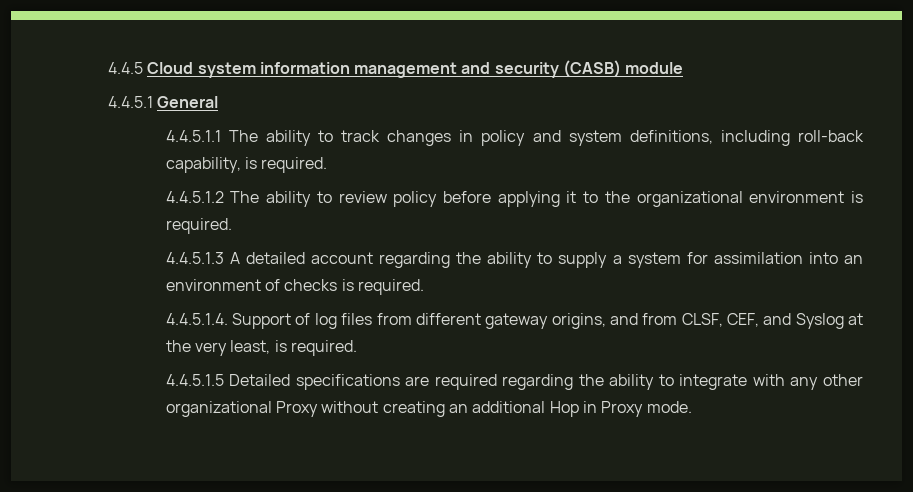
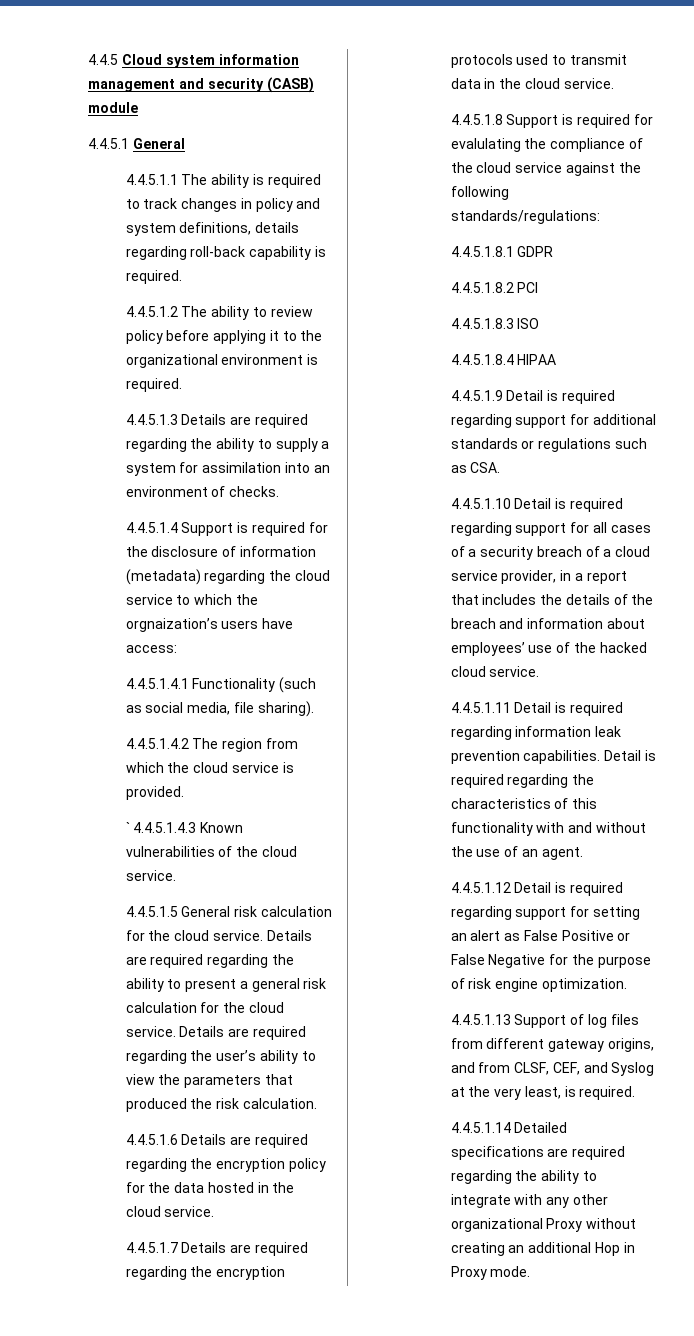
(311, 138) none -> [252,174,321,188] is required
[720,130,864,146] [165,157,241,173] including roll-back capability, -> [255,222,300,233] [125,246,312,260] details regarding roll-back capability
[229,252,374,264] A detailed account -> [181,414,308,428] Details are required
[284,279,425,295] [165,313,228,325] checks is required. // 4.4.5.1.4. -> [229,486,280,497] [125,522,328,536] [125,546,316,557] [125,569,330,585] [125,594,258,605] [125,618,294,632] [125,645,177,653] [125,677,317,693] [125,701,314,717] [125,738,298,752] [125,762,294,773] [125,786,184,800] [125,822,244,833] [125,846,297,857] [125,870,176,881] [125,906,332,917] [125,930,312,941] [125,954,294,968] [125,978,327,992] [125,1002,284,1013] [125,1026,306,1040] [125,1050,316,1064] [125,1074,293,1088] [125,1098,317,1112] [125,1134,308,1148] [125,1158,326,1172] [125,1182,295,1193] [125,1206,215,1217] [125,1242,308,1256] [125,1266,286,1280] [450,54,627,68] [450,78,614,89] [450,114,653,128] [450,138,643,152] [450,162,641,176] [450,186,509,200] [450,210,600,224] [450,246,554,257] [450,282,539,293] [450,318,540,329] [450,354,557,365] [450,390,615,404] [450,414,656,428] [450,438,647,452] [450,462,501,473] [450,498,623,512] [450,522,651,536] [450,546,651,560] [450,570,627,584] [450,594,654,605] [450,618,645,629] [450,642,647,656] [450,666,540,677] [450,702,623,716] [450,726,622,740] [450,750,656,764] [450,774,595,788] [450,798,598,809] [450,822,646,836] [450,846,583,860] [450,882,623,896] [450,906,640,920] [450,930,631,941] [450,954,651,968] [450,978,627,992] [450,1014,511,1025] checks. // 4.4.5.1.4 Support is required for the disclosure of information (metadata) regarding the cloud service to which the orgnaization’s users have access: // 4.4.5.1.4.1 Functionality (such as social media, file sharing). // 4.4.5.1.4.2 The region from which the cloud service is provided. // ` 4.4.5.1.4.3 Known vulnerabilities of the cloud service. // 4.4.5.1.5 General risk calculation for the cloud service. Details are required regarding the ability to present a general risk calculation for the cloud service. Details are required regarding the user’s ability to view the parameters that produced the risk calculation. // 4.4.5.1.6 Details are required regarding the encryption policy for the data hosted in the cloud service. // 4.4.5.1.7 Details are required regarding the encryption protocols used to transmit data in the cloud service. // 4.4.5.1.8 Support is required for evalulating the compliance of the cloud service against the following standards/regulations: // 4.4.5.1.8.1 GDPR // 4.4.5.1.8.2 PCI // 4.4.5.1.8.3 ISO // 4.4.5.1.8.4 HIPAA // 4.4.5.1.9 Detail is required regarding support for additional standards or regulations such as CSA. // 4.4.5.1.10 Detail is required regarding support for all cases of a security breach of a cloud service provider, in a report that includes the details of the breach and information about employees’ use of the hacked cloud service. // 4.4.5.1.11 Detail is required regarding information leak prevention capabilities. Detail is required regarding the characteristics of this functionality with and without the use of an agent. // 4.4.5.1.12 Detail is required regarding support for setting an alert as False Positive or False Negative for the purpose of risk engine optimization. // 4.4.5.1.13
[165,374,224,386] 4.4.5.1.5 -> [450,1122,511,1133] 4.4.5.1.14

